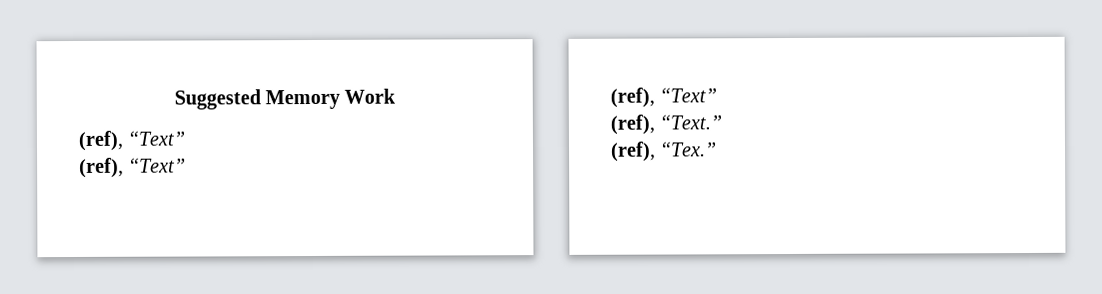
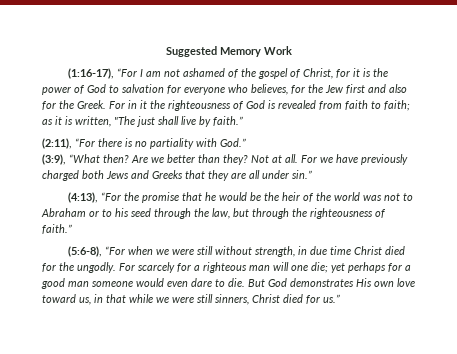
[78,130,186,151] [79,157,187,178] [610,87,718,108] [610,114,723,135] [610,141,718,162] (ref), “Text” // (ref), “Text” // (ref), “Text” // (ref), “Text.” // (ref), “Tex.” -> [67,68,388,79] [42,84,407,95] [42,100,410,111] [42,116,243,127] [42,138,246,149] [42,154,408,165] [42,170,312,181] [67,192,413,203] [41,208,386,219] [42,224,72,234] [67,246,405,257] [42,262,411,273] [41,278,415,289] [42,294,340,305] (1:16-17), “For I am not ashamed of the gospel of Christ, for it is the power of God to salvation for everyone who believes, for the Jew first and also for the Greek. For in it the righteousness of God is revealed from faith to faith; as it is written, "The just shall live by faith.” // (2:11), “For there is no partiality with God.” // (3:9), “What then? Are we better than they? Not at all. For we have previously charged both Jews and Greeks that they are all under sin.” // (4:13), “For the promise that he would be the heir of the world was not to Abraham or to his seed through the law, but through the righteousness of faith.” // (5:6-8), “For when we were still without strength, in due time Christ died for the ungodly. For scarcely for a righteous man will one die; yet perhaps for a good man someone would even dare to die. But God demonstrates His own love toward us, in that while we were still sinners, Christ died for us.”

